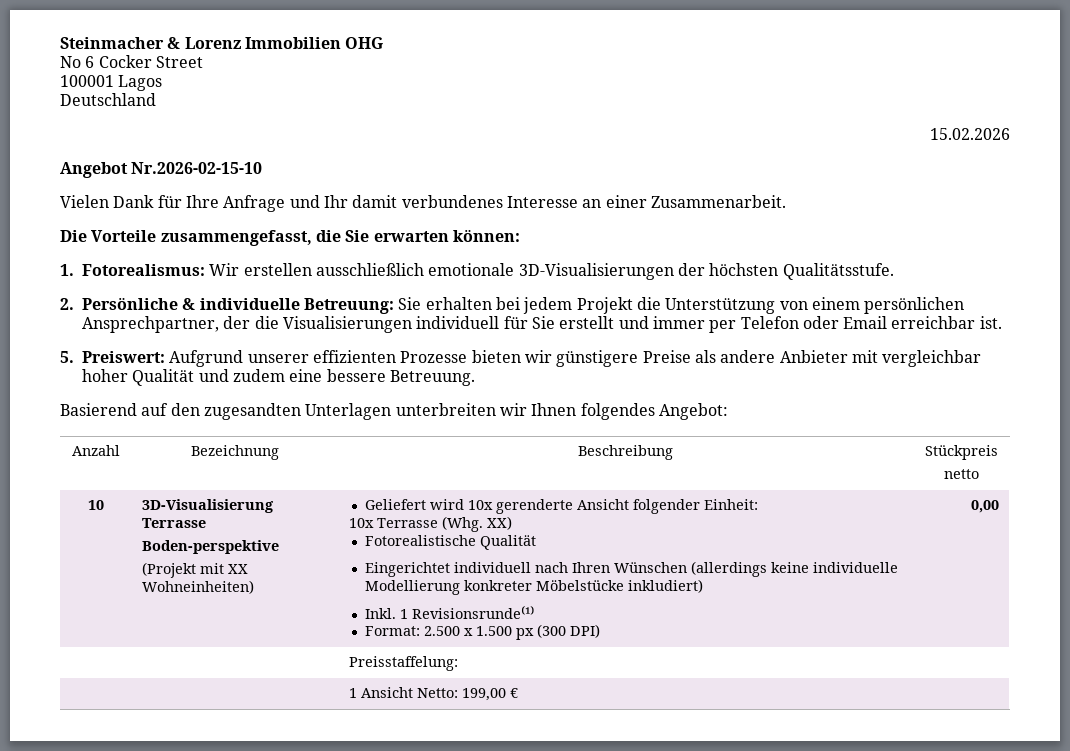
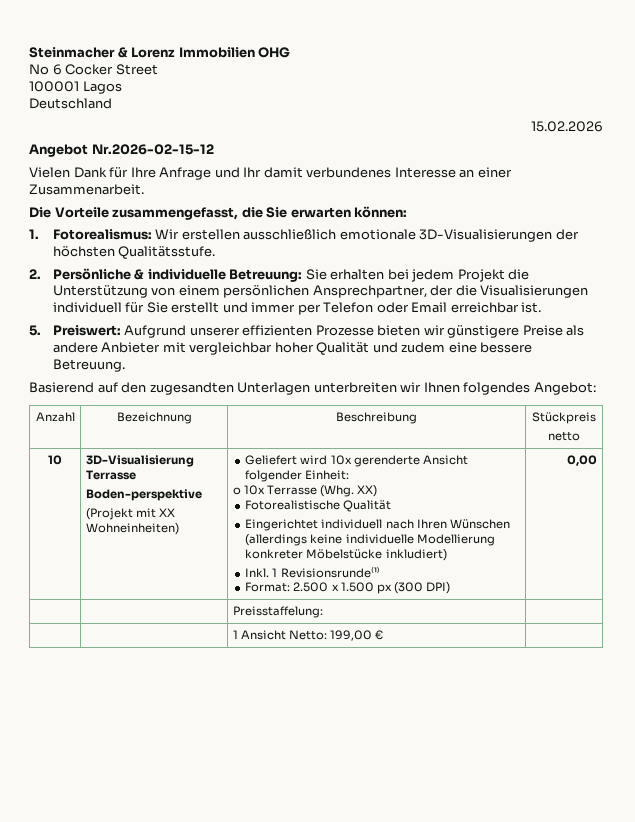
[131,162,263,174] Nr.2026-02-15-10 -> [91,144,214,155] Nr.2026-02-15-12
(759, 504) none -> [232,487,241,495] o

